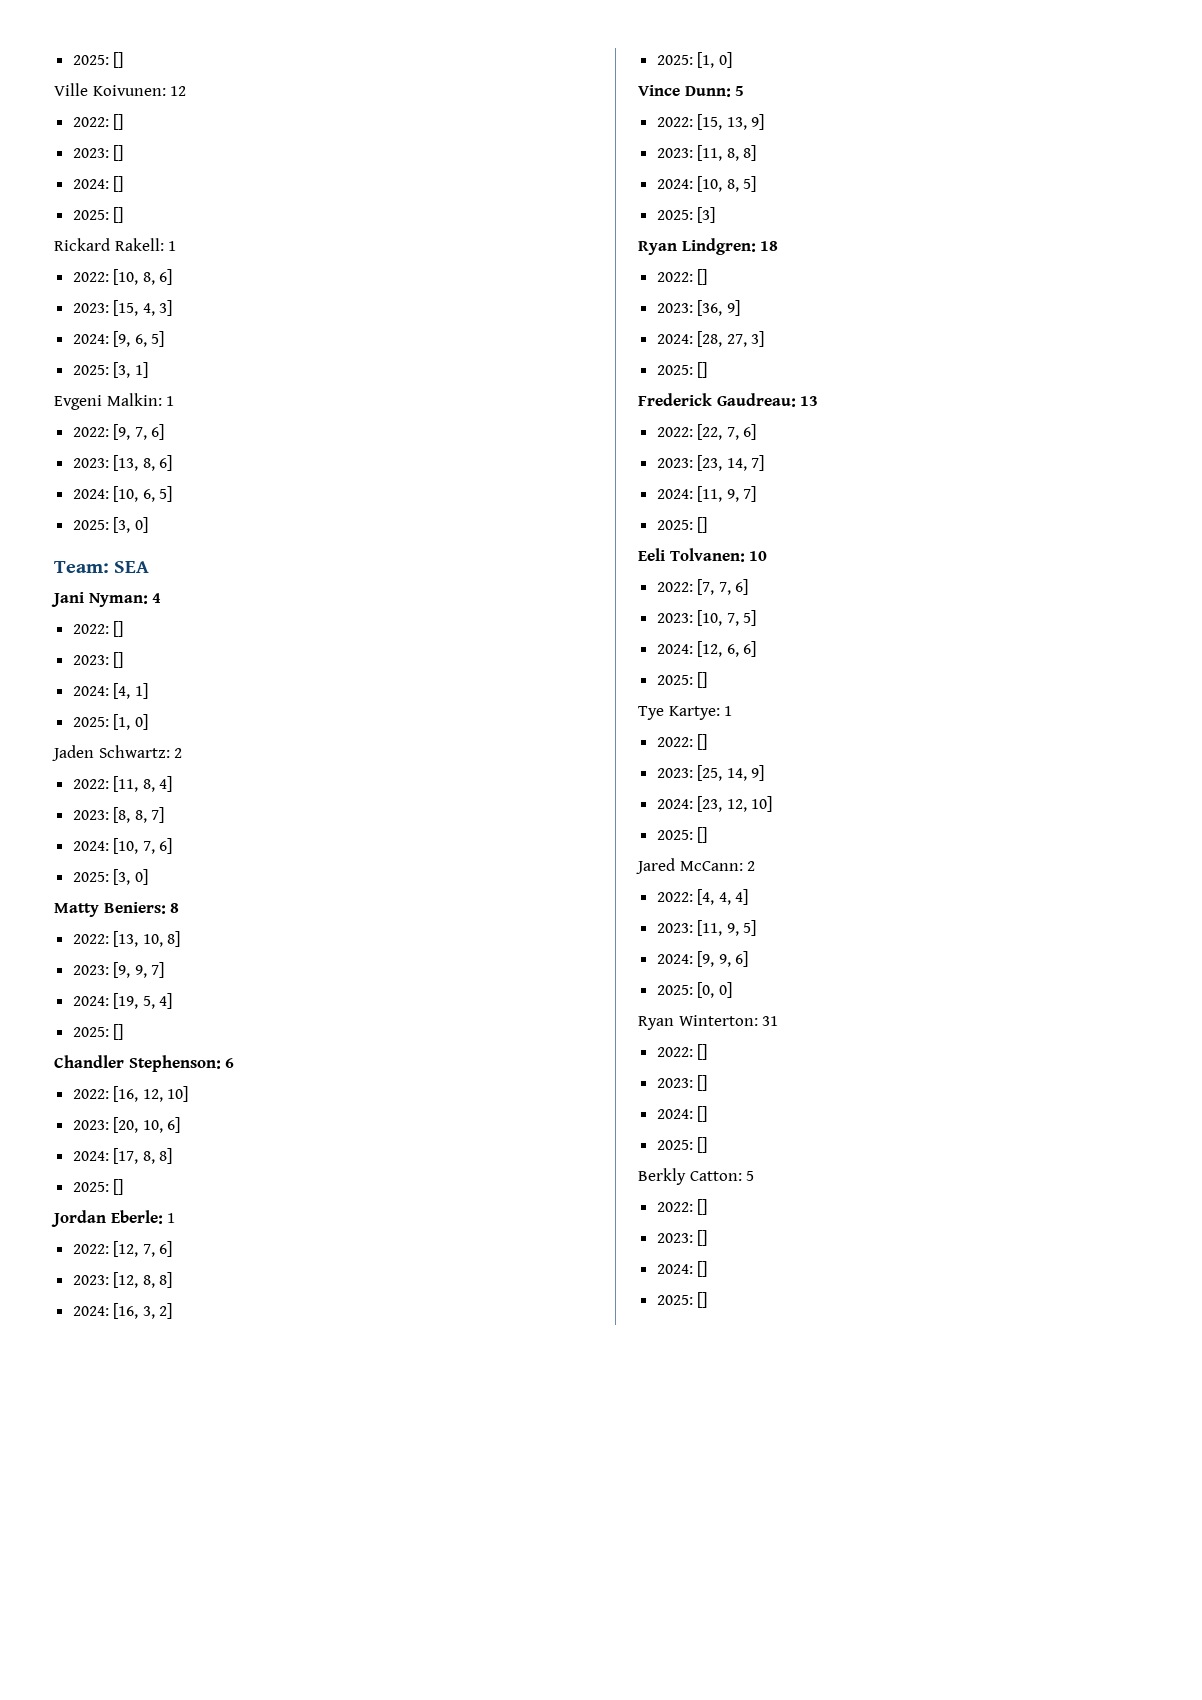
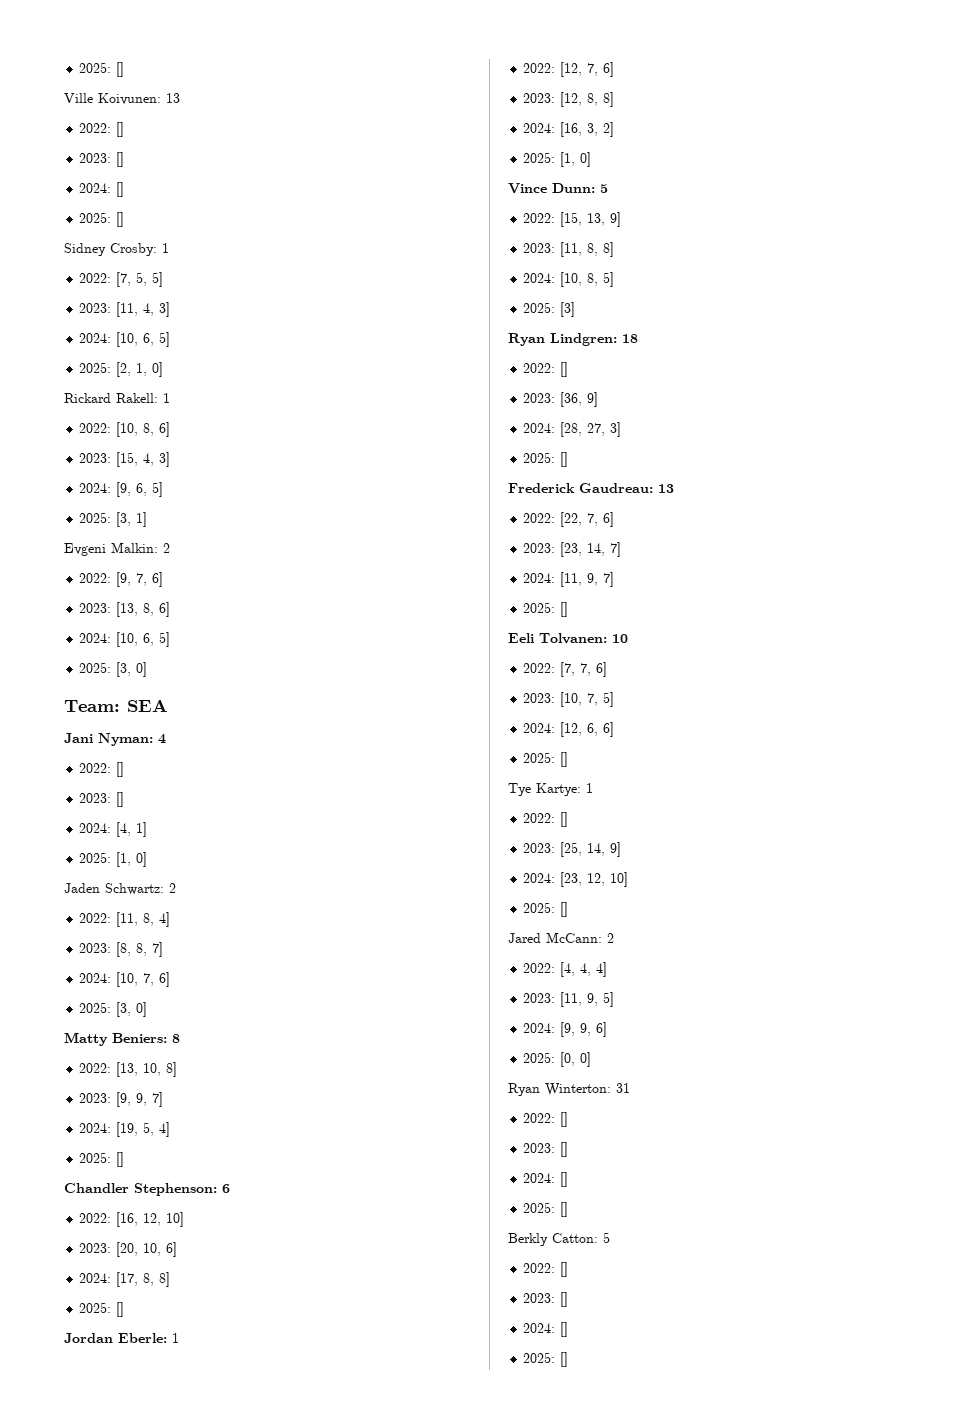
[170,86,187,96] [72,114,124,130] [72,145,124,161] [72,176,124,192] [72,207,124,223] 12 // 2022: [] // 2023: [] // 2024: [] // 2025: [] -> [166,93,180,103] [79,122,125,137] [79,152,125,167] [79,182,125,197] [79,212,125,227] [64,243,169,256] [79,272,164,287] [79,302,171,317] [79,332,171,347] [79,362,164,377] 13 // 2022: [] // 2023: [] // 2024: [] // 2025: [] // Sidney Crosby: 1 // 2022: [7, 5, 5] // 2023: [11, 4, 3] // 2024: [10, 6, 5] // 2025: [2, 1, 0]
[166,396,175,406] 1 -> [163,543,170,553] 2

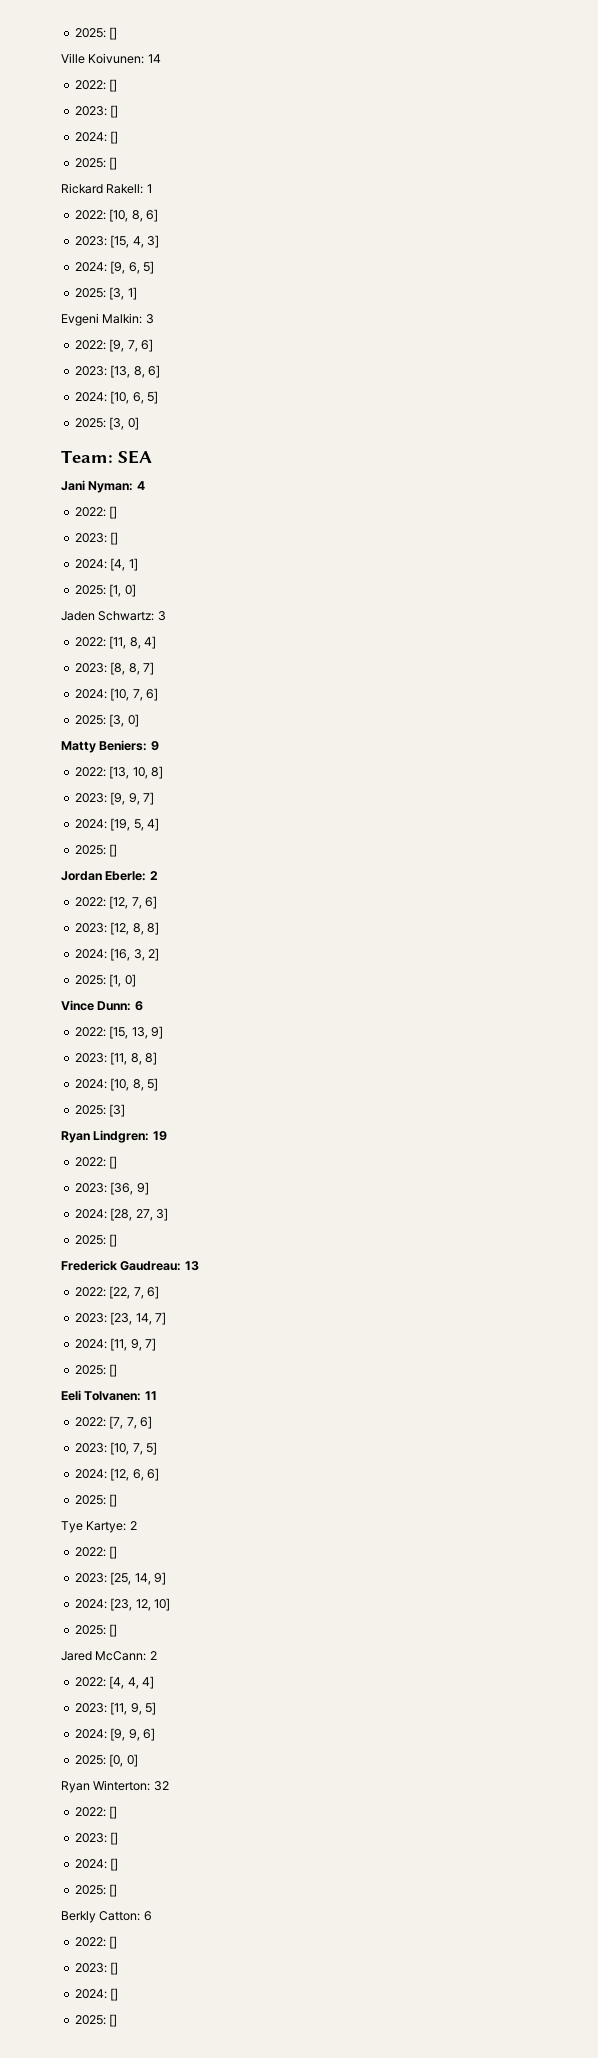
[166,93,180,103] [79,122,125,137] [79,152,125,167] [79,182,125,197] [79,212,125,227] [64,243,169,256] [79,272,164,287] [79,302,171,317] [79,332,171,347] [79,362,164,377] 13 // 2022: [] // 2023: [] // 2024: [] // 2025: [] // Sidney Crosby: 1 // 2022: [7, 5, 5] // 2023: [11, 4, 3] // 2024: [10, 6, 5] // 2025: [2, 1, 0] -> [147,54,161,63] [74,79,118,92] [74,105,119,118] [74,131,119,144] [74,157,118,170] 14 // 2022: [] // 2023: [] // 2024: [] // 2025: []
[163,543,170,553] 2 -> [145,314,154,324] 3
[169,883,176,893] 2 -> [157,611,166,621] 3
[172,1034,180,1043] 8 -> [150,741,159,751] 9
[64,1183,230,1196] [79,1212,185,1227] [79,1242,178,1257] [79,1272,171,1287] [79,1302,125,1317] // Chandler Stephenson: 6 // 2022: [16, 12, 10] // 2023: [20, 10, 6] // 2024: [17, 8, 8] // 2025: [] -> (118, 850) none
[172,1333,179,1343] 1 -> [149,871,158,880] 2
[600,184,608,193] 5 -> [134,1001,143,1011] 6
[622,334,638,343] 18 -> [152,1131,167,1141] 19
[612,634,628,643] 10 -> [144,1391,157,1400] 11
[586,783,593,793] 1 -> [129,1521,137,1530] 2
[616,1083,630,1093] 31 -> [153,1781,169,1791] 32
[603,1232,610,1243] 5 -> [143,1911,152,1921] 6

